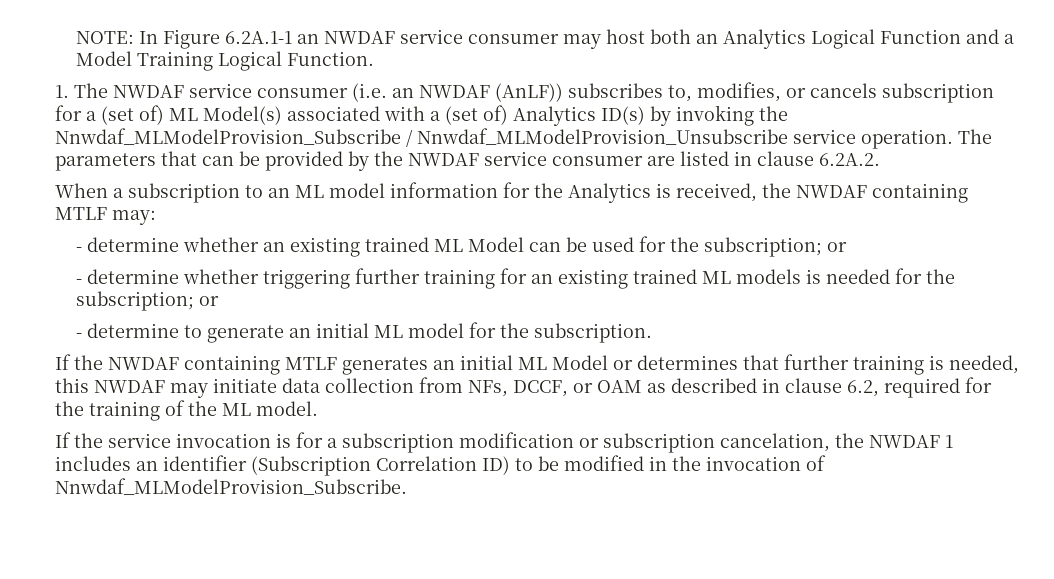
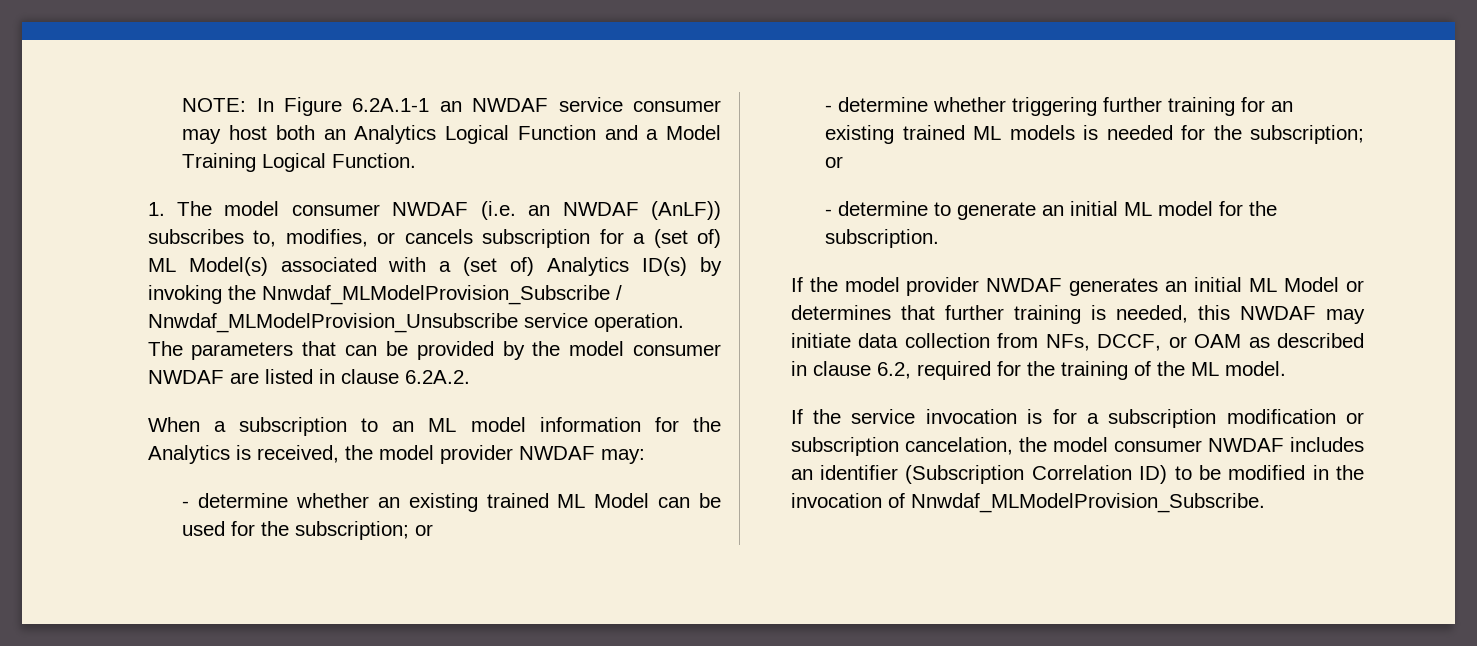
[113,83,349,98] NWDAF service consumer -> [224,201,469,216] model consumer NWDAF
[408,151,644,166] NWDAF service consumer -> [569,341,721,356] [147,370,224,384] model consumer NWDAF
[796,183,969,203] [55,207,108,220] NWDAF containing MTLF -> [378,445,595,464] model provider NWDAF
[108,355,338,375] NWDAF containing MTLF -> [844,277,1063,296] model provider NWDAF
[869,435,954,448] NWDAF 1 -> [1052,437,1284,452] model consumer NWDAF

